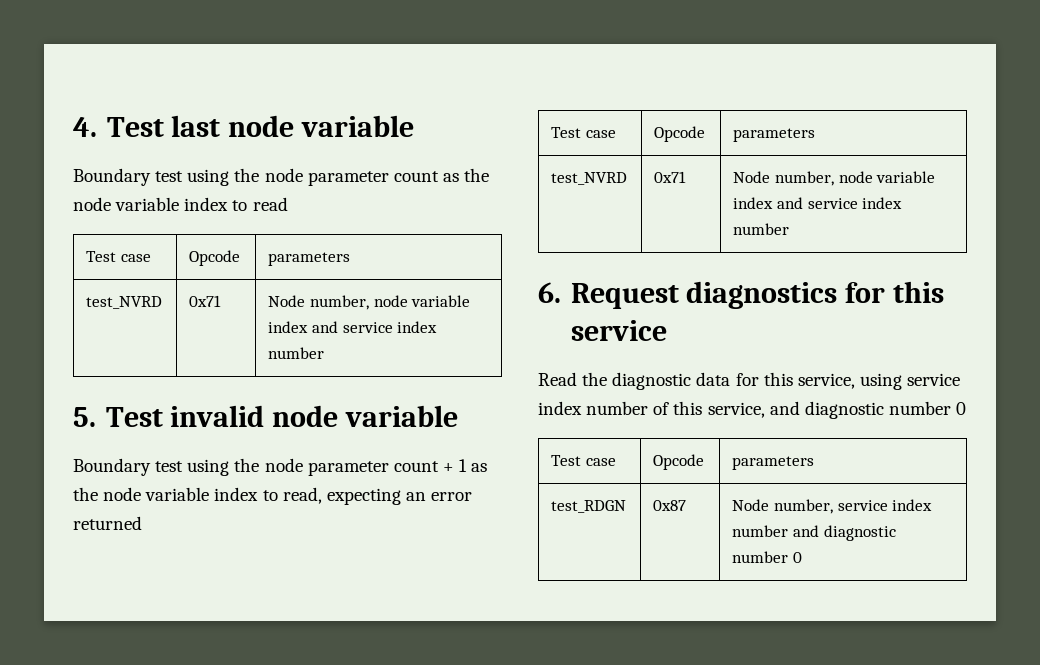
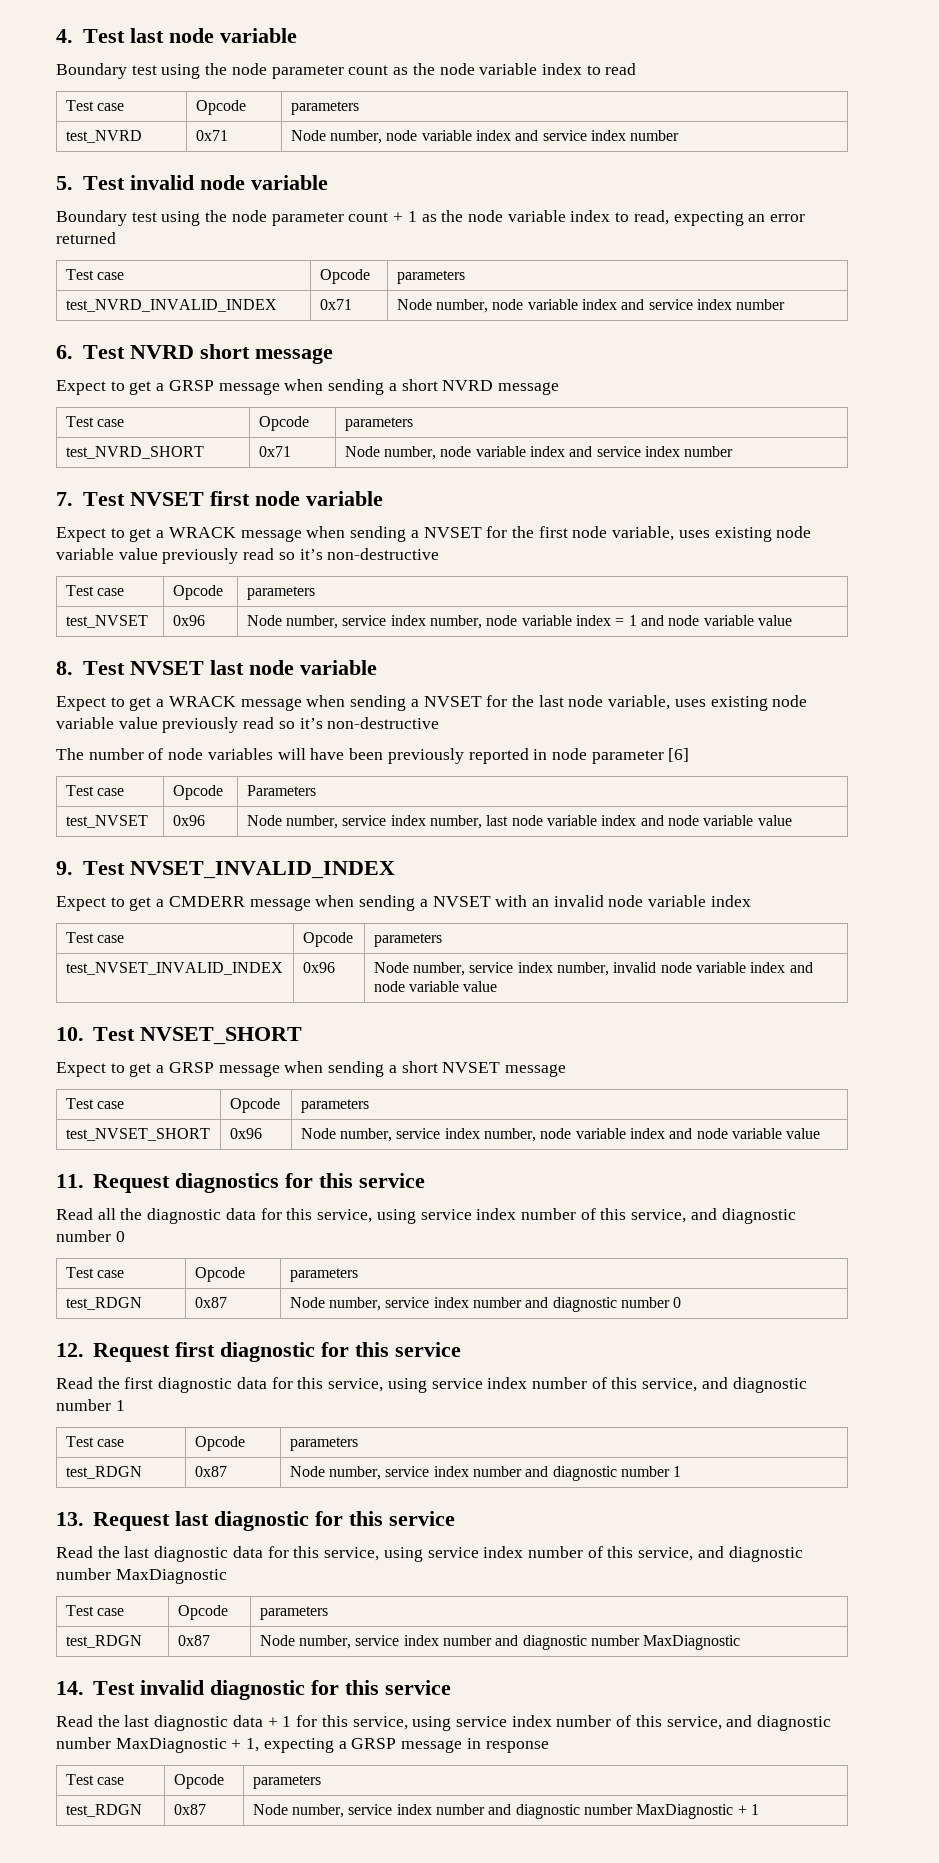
[551,172,628,185] test_NVRD -> [65,299,277,312] test_NVRD_INVALID_INDEX
(561, 292) none -> [83,344,334,364] [56,379,559,395] [65,416,125,427] [258,416,309,431] [344,417,413,431] [65,446,204,459] [258,446,291,457] [344,446,734,460] [56,491,384,506] [56,526,812,542] [56,548,440,564] [65,585,125,596] [172,585,223,600] [246,586,315,600] [65,615,148,628] [172,615,205,626] [246,615,792,629] [56,660,378,675] [56,695,808,711] [56,717,440,733] [56,748,690,764] [65,785,125,796] [172,785,223,800] [246,785,316,796] [65,815,148,828] [172,815,205,826] [246,815,792,829] [56,861,396,879] [56,895,751,911] [65,932,125,943] [302,932,353,947] [373,933,442,947] [65,962,283,975] [302,962,335,973] [373,962,813,976] [373,981,498,992] [56,1027,302,1045] [56,1061,566,1077] [65,1098,125,1109] [229,1098,280,1113] [300,1099,369,1113] [65,1128,210,1141] [229,1128,262,1139] [300,1128,821,1142] [56,1174,84,1188] Test NVRD short message // Expect to get a GRSP message when sending a short NVRD message // Test case | Opcode | parameters // test_NVRD_SHORT | 0x71 | Node number, node variable index and service index number // 7. Test NVSET first node variable // Expect to get a WRACK message when sending a NVSET for the first node variable, uses existing node variable value previously read so it’s non-destructive // Test case | Opcode | parameters // test_NVSET | 0x96 | Node number, service index number, node variable index = 1 and node variable value // 8. Test NVSET last node variable // Expect to get a WRACK message when sending a NVSET for the last node variable, uses existing node variable value previously read so it’s non-destructive // The number of node variables will have been previously reported in node parameter [6] // Test case | Opcode | Parameters // test_NVSET | 0x96 | Node number, service index number, last node variable index and node variable value // 9. Test NVSET_INVALID_INDEX // Expect to get a CMDERR message when sending a NVSET with an invalid node variable index // Test case | Opcode | parameters // test_NVSET_INVALID_INDEX | 0x96 | Node number, service index number, invalid node variable index and node variable value // 10. Test NVSET_SHORT // Expect to get a GRSP message when sending a short NVSET message // Test case | Opcode | parameters // test_NVSET_SHORT | 0x96 | Node number, service index number, node variable index and node variable value // 11.
(577, 379) none -> [97,1208,116,1220] all
(803, 557) none -> [56,1342,461,1362] [56,1377,807,1393] [56,1399,125,1411] [65,1436,125,1447] [194,1436,245,1451] [289,1437,358,1451] [65,1466,142,1479] [194,1466,227,1477] [289,1466,682,1481] [56,1511,455,1531] [56,1546,803,1562] [56,1568,227,1584] [65,1605,125,1616] [177,1605,228,1620] [259,1606,328,1620] [65,1635,142,1648] [177,1635,210,1646] [259,1635,741,1650] [56,1680,451,1700] [56,1715,832,1731] [56,1737,549,1753] [65,1774,125,1785] [173,1774,224,1789] [252,1775,321,1789] [65,1804,142,1817] [173,1804,206,1815] [252,1804,759,1819] // 12. Request first diagnostic for this service // Read the first diagnostic data for this service, using service index number of this service, and diagnostic number 1 // Test case | Opcode | parameters // test_RDGN | 0x87 | Node number, service index number and diagnostic number 1 // 13. Request last diagnostic for this service // Read the last diagnostic data for this service, using service index number of this service, and diagnostic number MaxDiagnostic // Test case | Opcode | parameters // test_RDGN | 0x87 | Node number, service index number and diagnostic number MaxDiagnostic // 14. Test invalid diagnostic for this service // Read the last diagnostic data + 1 for this service, using service index number of this service, and diagnostic number MaxDiagnostic + 1, expecting a GRSP message in response // Test case | Opcode | parameters // test_RDGN | 0x87 | Node number, service index number and diagnostic number MaxDiagnostic + 1

